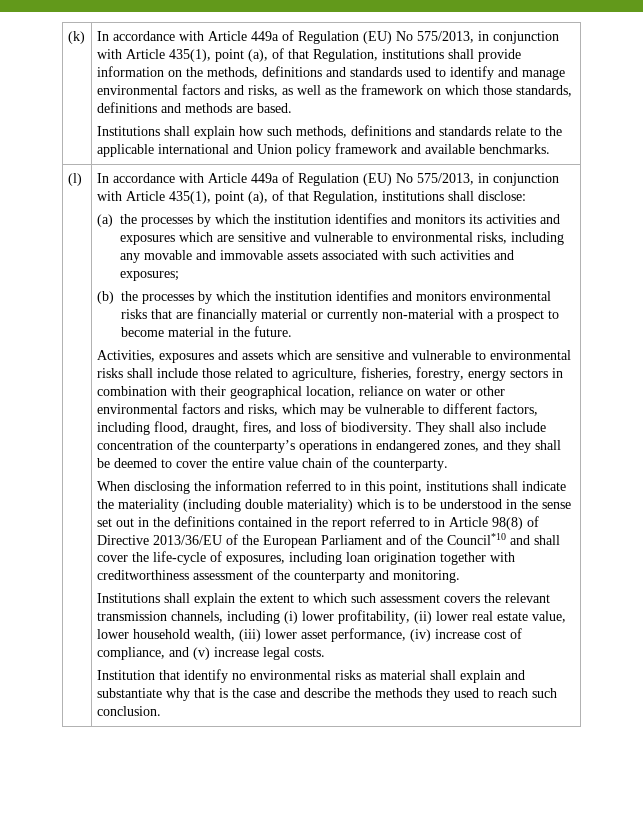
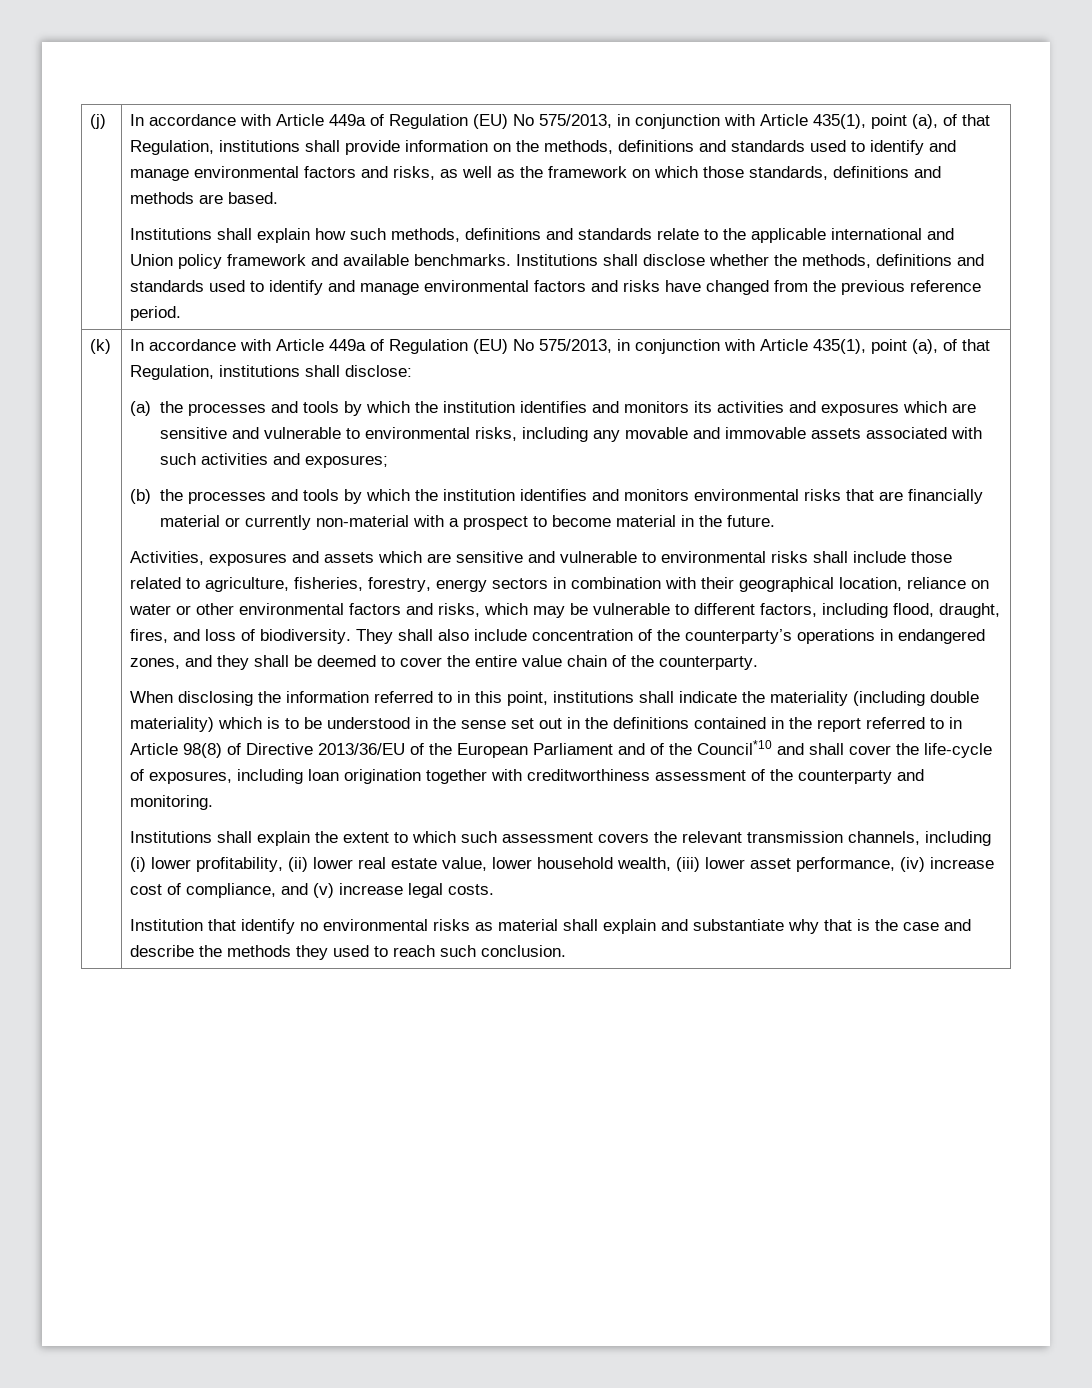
[67,31,85,44] (k) -> [90,114,107,129] (j)
[67,173,82,186] // (l) -> [516,254,985,268] [130,280,982,295] [130,306,182,321] [90,339,112,354] Institutions shall disclose whether the methods, definitions and standards used to identify and manage environmental factors and risks have changed from the previous reference period. // (k)
(193, 222) none -> [270,401,339,413] and tools
(194, 299) none -> [270,489,339,501] and tools

